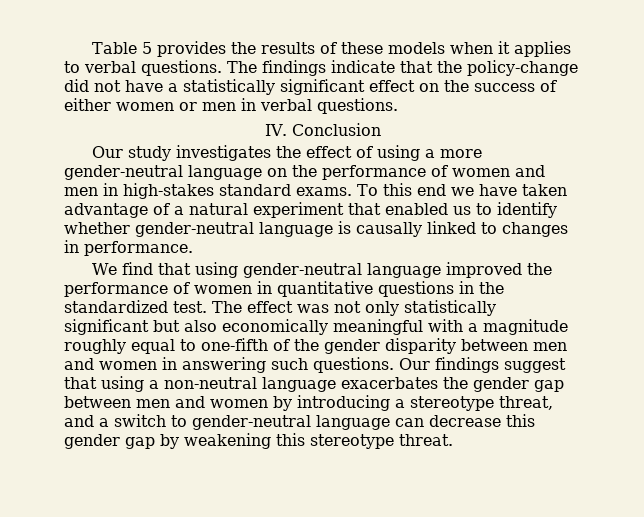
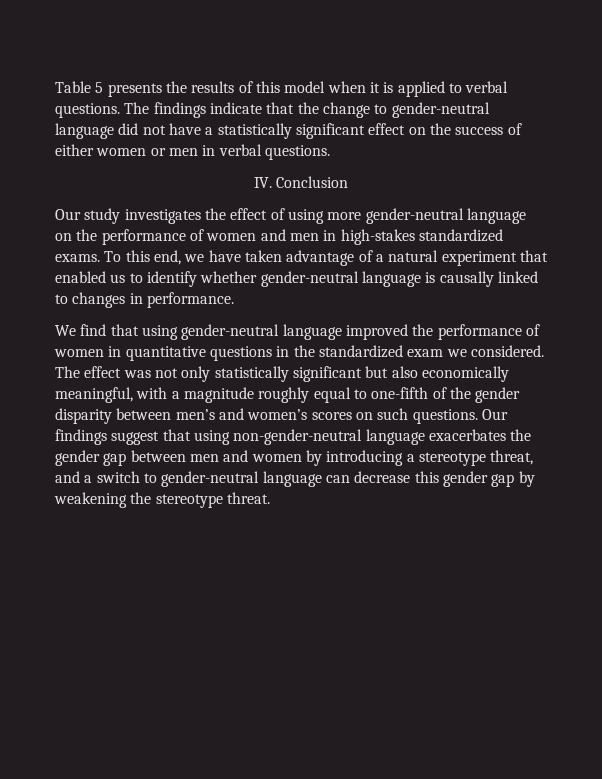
[156,41,226,57] provides -> [107,83,162,97] presents
[340,41,571,57] these models when it applies -> [255,81,445,97] this model when it is applied
[467,60,578,76] policy-change -> [322,102,490,118] [55,123,114,139] change to gender-neutral language
[424,149,435,158] a -> (324, 216) none
[219,184,291,196] standard -> [418,229,503,242] standardized
[416,184,446,196] end -> [153,250,181,265] end,
[173,301,207,313] test. -> [407,345,544,357] exam we considered.
[333,319,423,335] meaningful -> [55,387,133,403] meaningful,
[533,342,567,351] [64,357,266,373] men and women in answering -> [175,408,373,420] men’s and women’s scores on
[149,377,257,389] a non-neutral -> [233,429,363,445] non-gender-neutral
[276,433,305,446] this -> [130,492,152,504] the

